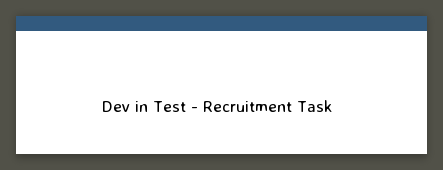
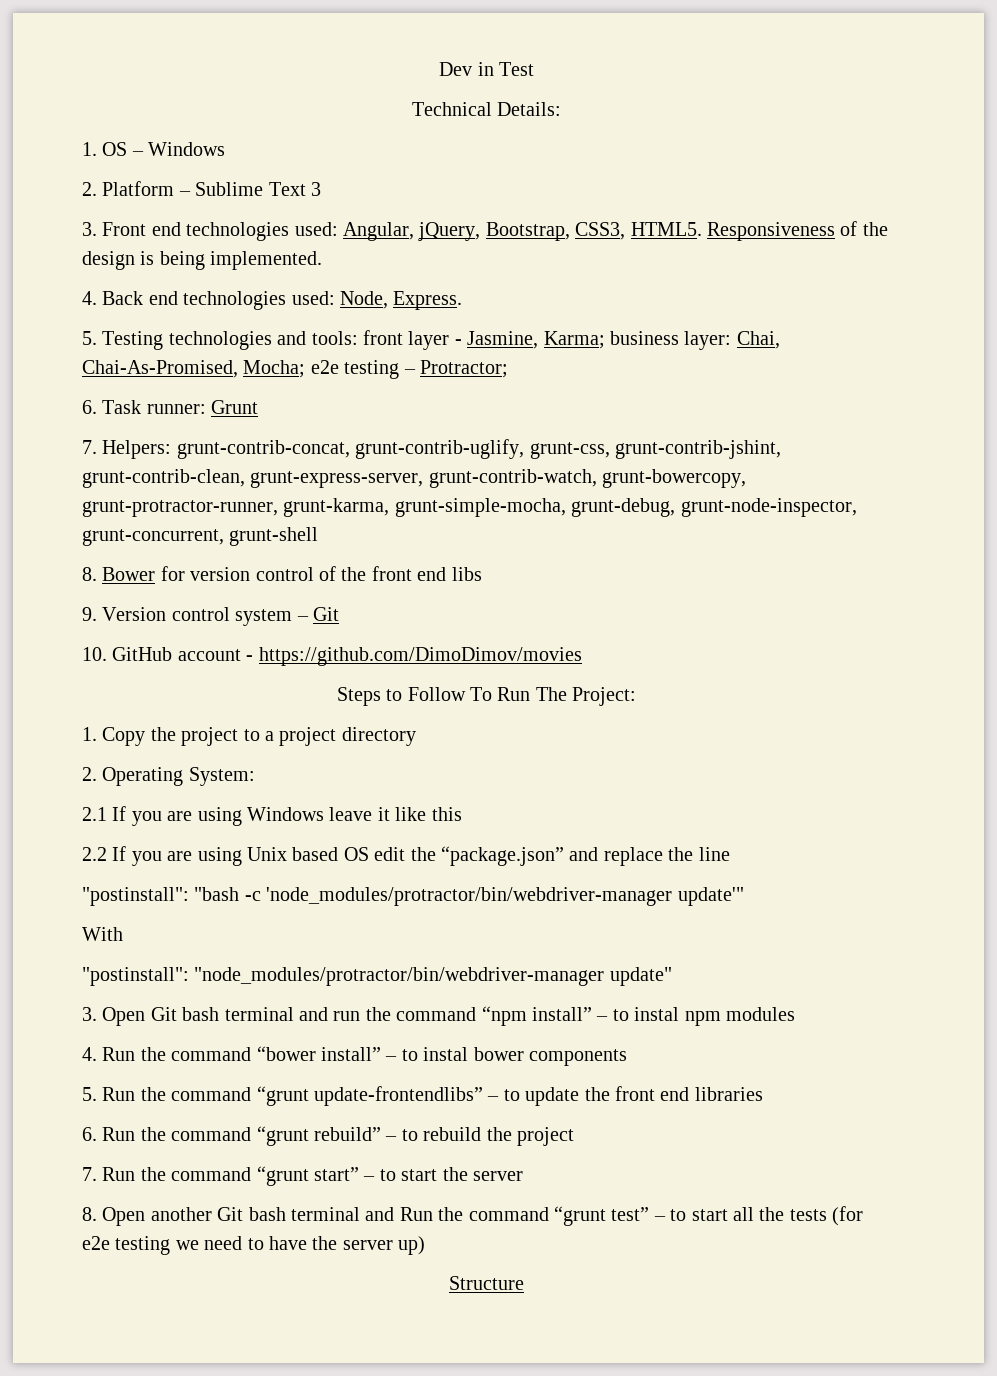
[191,100,332,112] - Recruitment Task -> [411,102,562,116] [82,142,226,156] [82,181,321,196] [82,221,888,241] [82,251,323,270] [82,291,463,310] [82,330,780,350] [82,360,508,379] [82,400,259,414] [82,439,781,459] [82,469,747,488] [82,498,857,517] [82,527,319,546] [82,566,482,581] [82,607,339,626] [82,647,582,666] [336,687,637,706] [82,727,416,746] [82,767,255,786] [82,806,462,826] [82,846,730,866] [82,887,744,906] [82,927,123,941] [82,967,672,986] [82,1006,795,1026] [82,1046,627,1066] [82,1086,763,1106] [82,1126,574,1146] [82,1166,523,1186] [82,1206,864,1226] [82,1236,426,1255] [449,1276,524,1290] // Technical Details: // 1. OS – Windows // 2. Platform – Sublime Text 3 // 3. Front end technologies used: Angular, jQuery, Bootstrap, CSS3, HTML5. Responsiveness of the design is being implemented. // 4. Back end technologies used: Node, Express. // 5. Testing technologies and tools: front layer - Jasmine, Karma; business layer: Chai, Chai-As-Promised, Mocha; e2e testing – Protractor; // 6. Task runner: Grunt // 7. Helpers: grunt-contrib-concat, grunt-contrib-uglify, grunt-css, grunt-contrib-jshint, grunt-contrib-clean, grunt-express-server, grunt-contrib-watch, grunt-bowercopy, grunt-protractor-runner, grunt-karma, grunt-simple-mocha, grunt-debug, grunt-node-inspector, grunt-concurrent, grunt-shell // 8. Bower for version control of the front end libs // 9. Version control system – Git // 10. GitHub account - https://github.com/DimoDimov/movies // Steps to Follow To Run The Project: // 1. Copy the project to a project directory // 2. Operating System: // 2.1 If you are using Windows leave it like this // 2.2 If you are using Unix based OS edit the “package.json” and replace the line // "postinstall": "bash -c 'node_modules/protractor/bin/webdriver-manager update'" // With // "postinstall": "node_modules/protractor/bin/webdriver-manager update" // 3. Open Git bash terminal and run the command “npm install” – to instal npm modules // 4. Run the command “bower install” – to instal bower components // 5. Run the command “grunt update-frontendlibs” – to update the front end libraries // 6. Run the command “grunt rebuild” – to rebuild the project // 7. Run the command “grunt start” – to start the server // 8. Open another Git bash terminal and Run the command “grunt test” – to start all the tests (for e2e testing we need to have the server up) // Structure

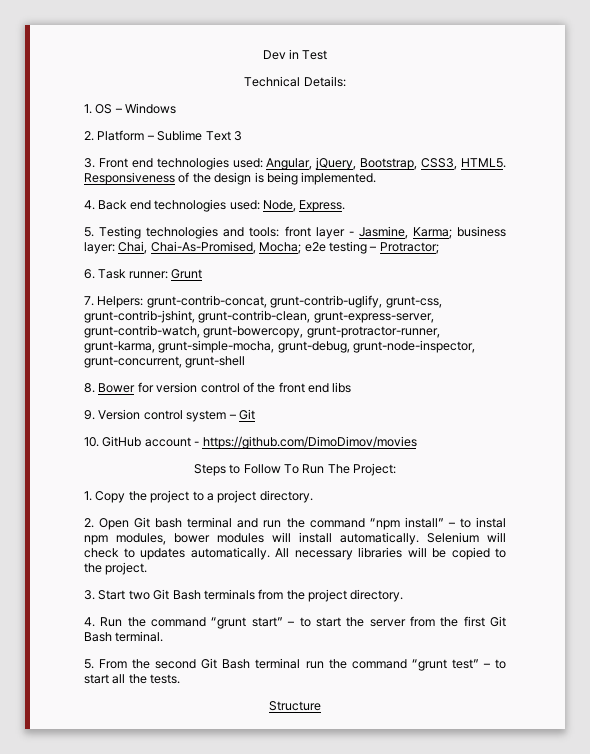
[341,727,416,746] [82,767,255,786] [82,806,462,826] [82,846,730,866] [82,887,744,906] [82,927,123,941] [82,967,672,986] [82,1007,97,1021] directory // 2. Operating System: // 2.1 If you are using Windows leave it like this // 2.2 If you are using Unix based OS edit the “package.json” and replace the line // "postinstall": "bash -c 'node_modules/protractor/bin/webdriver-manager update'" // With // "postinstall": "node_modules/protractor/bin/webdriver-manager update" // 3. -> [259,490,313,503] [84,518,94,528] directory. // 2.
(721, 1018) none -> [116,533,210,545] modules, bower
[82,1046,627,1066] [82,1086,763,1106] [82,1126,574,1146] [82,1167,97,1181] // 4. Run the command “bower install” – to instal bower components // 5. Run the command “grunt update-frontendlibs” – to update the front end libraries // 6. Run the command “grunt rebuild” – to rebuild the project // 7. -> [272,532,506,545] [84,547,506,560] [84,562,148,575] [84,589,404,602] [84,617,95,627] will install automatically. Selenium will check to updates automatically. All necessary libraries will be copied to the project. // 3. Start two Git Bash terminals from the project directory. // 4.
[82,1207,433,1226] // 8. Open another Git bash terminal and Run -> [409,616,506,627] [84,631,164,642] [84,658,324,669] from the first Git Bash terminal. // 5. From the second Git Bash terminal run
[789,1206,864,1226] [82,1236,426,1255] tests (for e2e testing we need to have the server up) -> [150,674,181,684] tests.

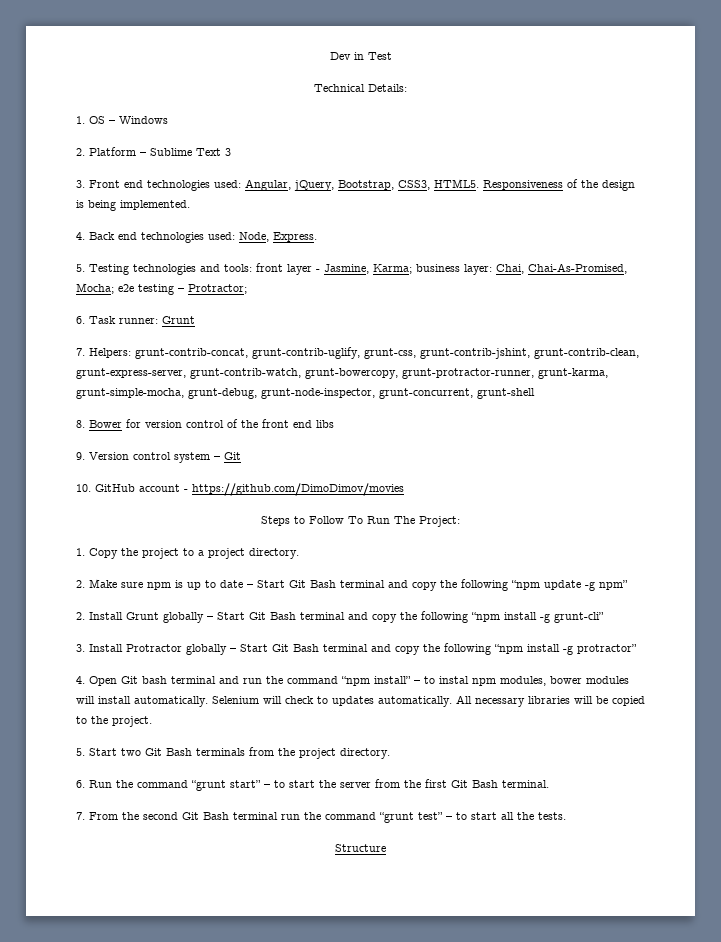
(94, 523) none -> [89,579,628,591] [76,611,604,623] [76,643,637,655] [76,676,85,684] Make sure npm is up to date – Start Git Bash terminal and copy the following “npm update -g npm” // 2. Install Grunt globally – Start Git Bash terminal and copy the following “npm install -g grunt-cli” // 3. Install Protractor globally – Start Git Bash terminal and copy the following “npm install -g protractor” // 4.
[84,590,95,600] 3. -> [76,748,85,756] 5.
[84,617,95,627] 4. -> [76,780,85,788] 6.
[84,659,94,669] 5. -> [76,812,85,820] 7.

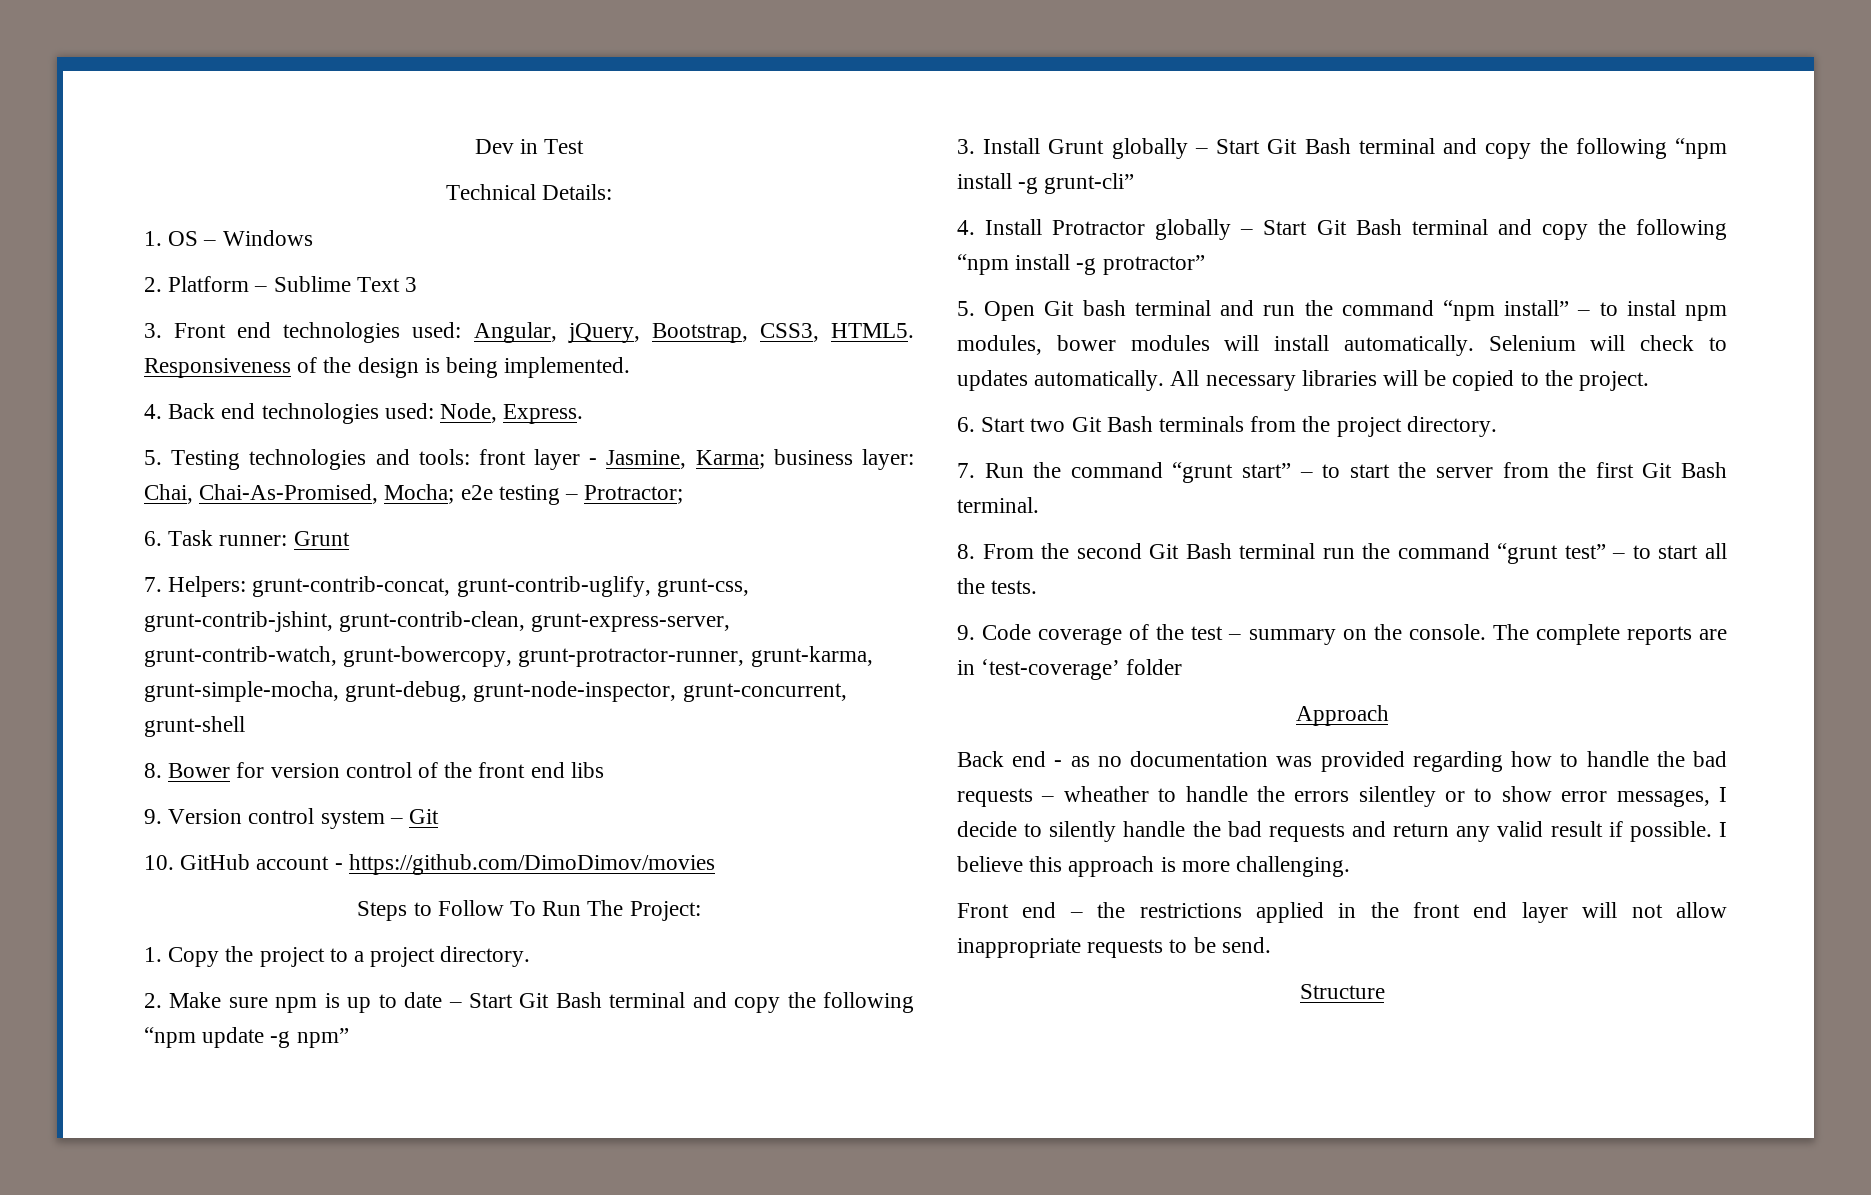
[76,612,85,620] 2. -> [957,139,975,154] 3.
[76,644,85,652] 3. -> [957,220,975,235] 4.
[76,676,85,684] 4. -> [957,301,975,316] 5.
[76,748,85,756] 5. -> [957,417,975,432] 6.
[76,780,85,788] 6. -> [957,463,975,478] 7.
[76,812,85,820] 7. -> [957,544,975,559] 8.
(566, 816) none -> [957,624,1727,645] [957,659,1183,680] [1295,705,1389,726] [957,751,1728,772] [957,786,1727,807] [957,821,1727,842] [957,856,1351,877] [957,902,1727,923] [957,937,1271,958] // 9. Code coverage of the test – summary on the console. The complete reports are in ‘test-coverage’ folder // Approach // Back end - as no documentation was provided regarding how to handle the bad requests – wheather to handle the errors silentley or to show error messages, I decide to silently handle the bad requests and return any valid result if possible. I believe this approach is more challenging. // Front end – the restrictions applied in the front end layer will not allow inappropriate requests to be send.

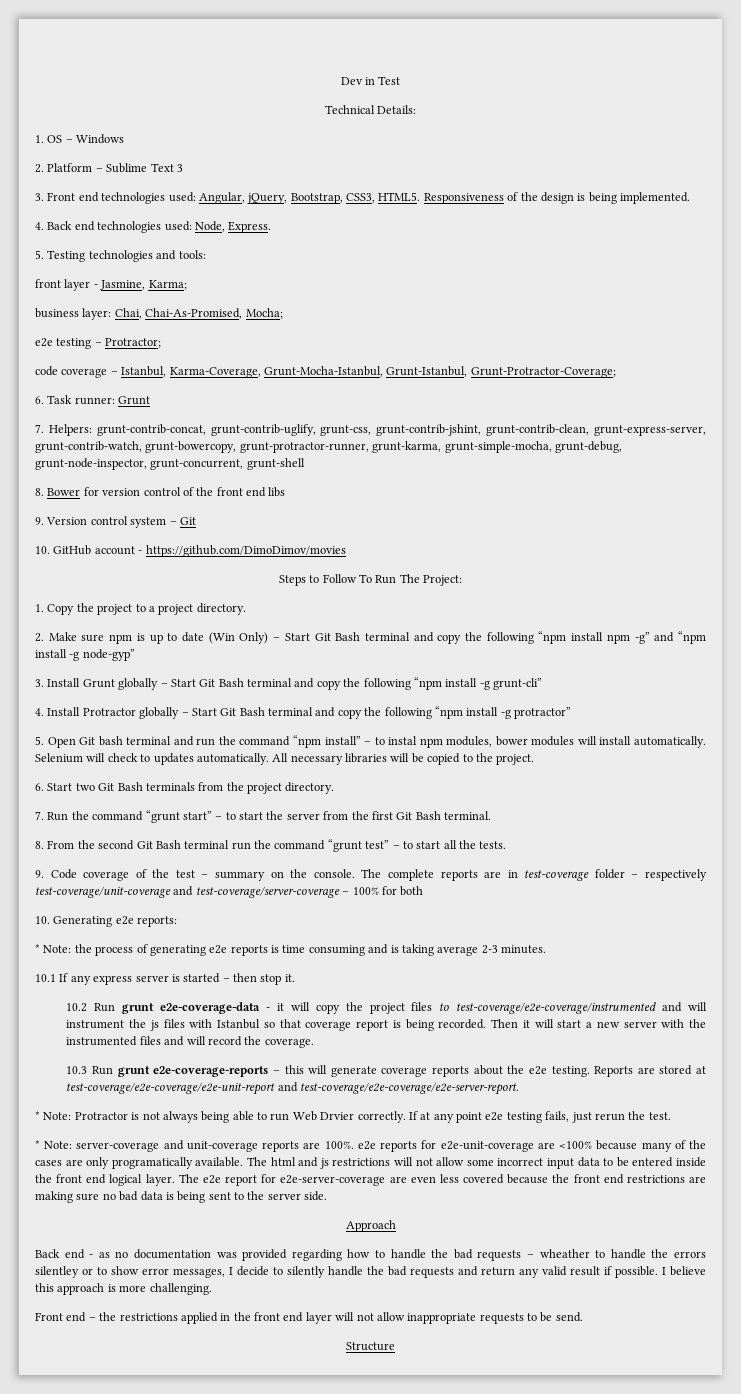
(470, 457) none -> (206, 254) //
(765, 459) none -> (187, 285) //
(455, 494) none -> (283, 313) //
(684, 494) none -> [35,366,616,378] // code coverage – Istanbul, Karma-Coverage, Grunt-Mocha-Istanbul, Grunt-Istanbul, Grunt-Protractor-Coverage;
(443, 1000) none -> [208,632,269,644] (Win Only)
[202,1027,349,1048] update -g npm” -> [571,631,707,644] [35,649,135,661] install npm -g” and “npm install -g node-gyp”
[981,659,1121,680] ‘test-coverage’ -> [524,870,590,881] test-coverage
(1183, 667) none -> [631,869,707,881] [35,886,424,898] [35,916,178,927] [35,944,546,956] [35,973,295,985] [66,1002,707,1014] [66,1019,707,1031] [66,1036,314,1048] [66,1065,706,1077] [66,1082,520,1095] [35,1111,671,1123] [35,1140,707,1152] [35,1157,707,1169] [35,1174,706,1186] [35,1191,328,1203] – respectively test-coverage/unit-coverage and test-coverage/server-coverage – 100% for both // 10. Generating e2e reports: // * Note: the process of generating e2e reports is time consuming and is taking average 2-3 minutes. // 10.1 If any express server is started – then stop it. // 10.2 Run grunt e2e-coverage-data - it will copy the project files to test-coverage/e2e-coverage/instrumented and will instrument the js files with Istanbul so that coverage report is being recorded. Then it will start a new server with the instrumented files and will record the coverage. // 10.3 Run grunt e2e-coverage-reports – this will generate coverage reports about the e2e testing. Reports are stored at test-coverage/e2e-coverage/e2e-unit-report and test-coverage/e2e-coverage/e2e-server-report. // * Note: Protractor is not always being able to run Web Drvier correctly. If at any point e2e testing fails, just rerun the test. // * Note: server-coverage and unit-coverage reports are 100%. e2e reports for e2e-unit-coverage are <100% because many of the cases are only programatically available. The html and js restrictions will not allow some incorrect input data to be entered inside the front end logical layer. The e2e report for e2e-server-coverage are even less covered because the front end restrictions are making sure no bad data is being sent to the server side.

